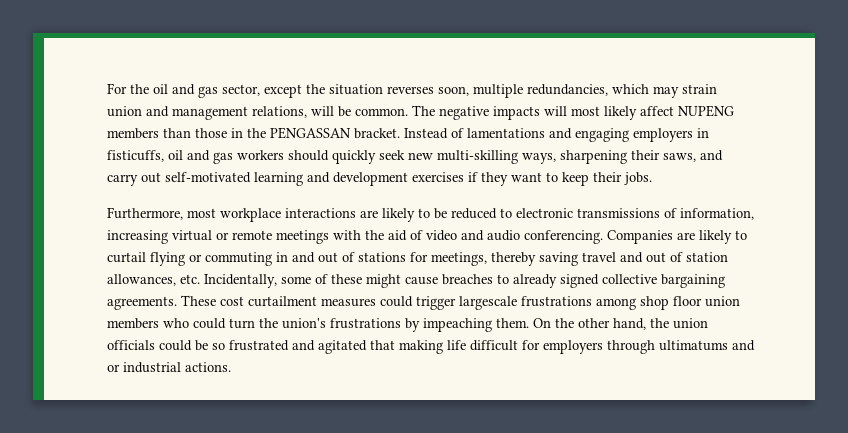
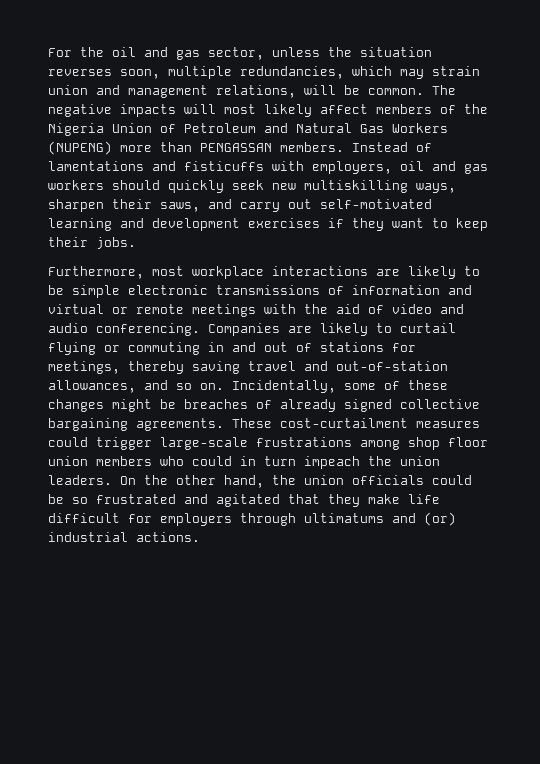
[264,84,302,98] except -> [272,47,320,57] unless
[678,105,734,117] [107,127,709,142] [107,150,164,162] NUPENG members than those in the PENGASSAN bracket. Instead of lamentations and engaging employers in fisticuffs, -> [376,104,488,114] [48,123,448,136] [48,141,432,155] [48,161,392,174] members of the Nigeria Union of Petroleum and Natural Gas Workers (NUPENG) more than PENGASSAN members. Instead of lamentations and fisticuffs with employers,
[437,150,627,164] multi-skilling ways, sharpening -> [304,180,456,193] [48,199,104,212] multiskilling ways, sharpen
[451,208,512,219] reduced to -> [72,285,120,298] simple
[680,208,754,220] [107,230,168,244] information, increasing -> [352,285,472,295] information and
[646,252,728,263] [107,274,509,288] out of station allowances, etc. Incidentally, some of these might cause breaches to -> [336,361,448,371] [48,380,448,393] [48,399,272,412] out-of-station allowances, and so on. Incidentally, some of these changes might be breaches of
[220,296,317,307] cost curtailment -> [280,418,408,428] cost-curtailment
[459,296,517,310] largescale -> [160,437,248,450] large-scale
[229,318,529,332] turn the union's frustrations by impeaching them. -> [240,456,440,469] [48,475,112,485] in turn impeach the union leaders.
[399,340,443,354] making -> [328,494,400,507] they make
[107,364,120,372] or -> [424,512,456,526] (or)

